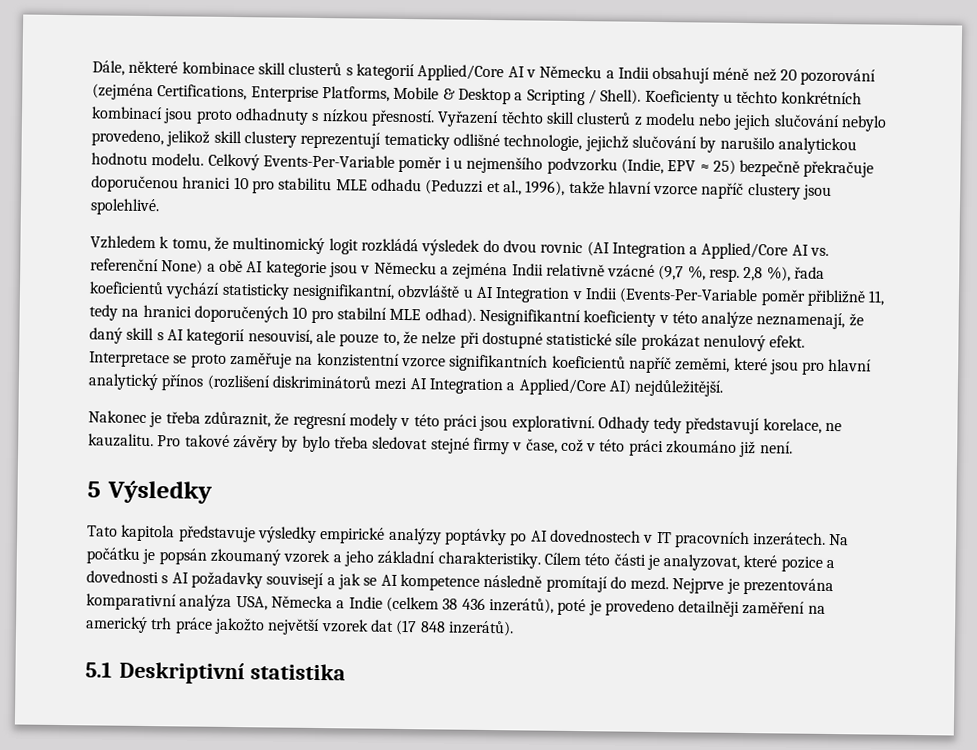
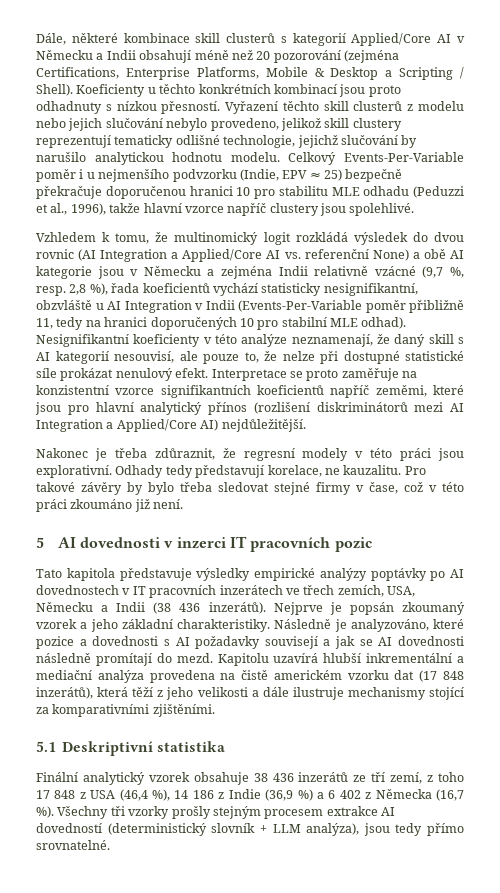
[107,480,213,504] Výsledky -> [57,536,372,552] AI dovednosti v inzerci IT pracovních pozic
[753,532,850,546] [86,547,140,564] inzerátech. Na počátku -> [219,585,415,597] [36,602,323,615] inzerátech ve třech zemích, USA, Německu a Indii (38 436 inzerátů). Nejprve
[543,552,741,571] Cílem této části je analyzovat, -> [274,619,429,632] Následně je analyzováno,
[399,573,480,591] kompetence -> [397,636,464,646] dovednosti
[672,577,835,596] [86,593,826,617] [85,616,514,637] [85,661,346,685] Nejprve je prezentována komparativní analýza USA, Německa a Indie (celkem 38 436 inzerátů), poté je provedeno detailněji zaměření na americký trh práce jakožto největší vzorek dat (17 848 inzerátů). // 5.1 Deskriptivní statistika -> [217,653,464,666] [36,670,464,683] [36,687,464,700] [36,704,215,717] [36,741,226,756] [36,772,465,785] [36,789,465,801] [36,806,395,819] [36,823,464,836] [36,840,110,850] Kapitolu uzavírá hlubší inkrementální a mediační analýza provedena na čistě americkém vzorku dat (17 848 inzerátů), která těží z jeho velikosti a dále ilustruje mechanismy stojící za komparativními zjištěními. // 5.1 Deskriptivní statistika // Finální analytický vzorek obsahuje 38 436 inzerátů ze tří zemí, z toho 17 848 z USA (46,4 %), 14 186 z Indie (36,9 %) a 6 402 z Německa (16,7 %). Všechny tři vzorky prošly stejným procesem extrakce AI dovedností (deterministický slovník + LLM analýza), jsou tedy přímo srovnatelné.

